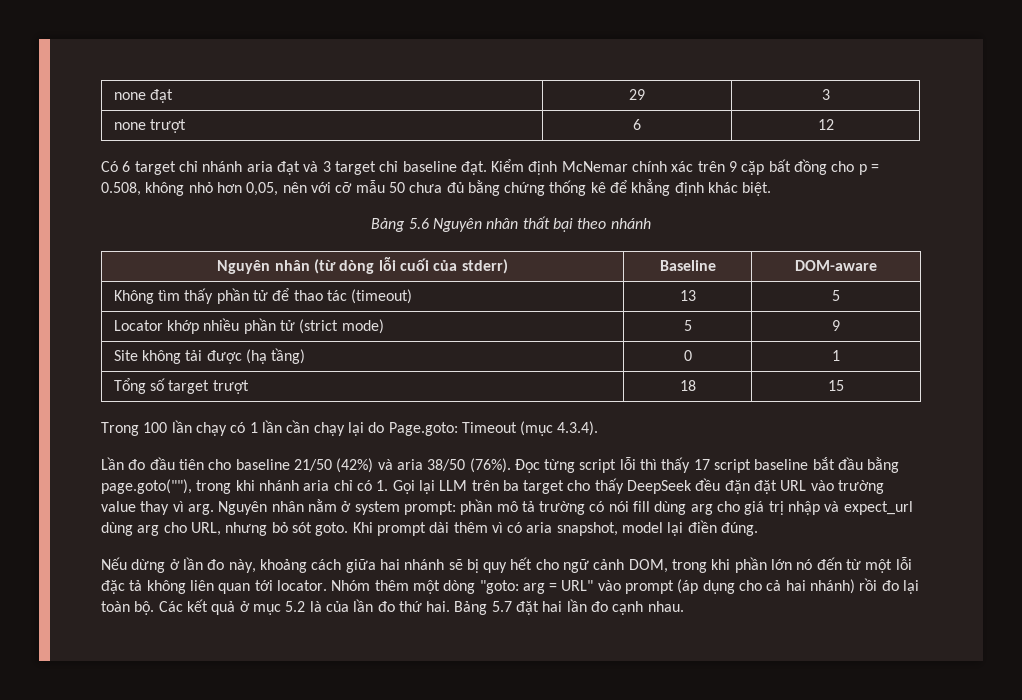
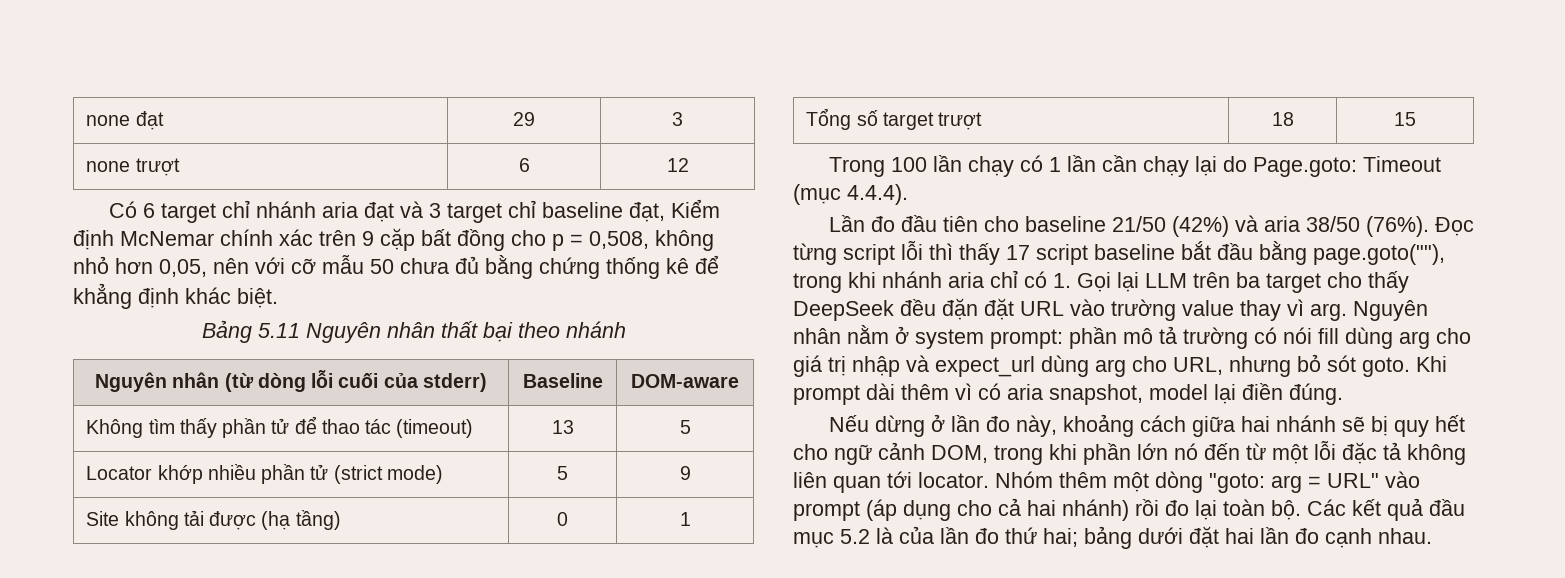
[460,161,487,175] đạt. -> [628,202,665,222] đạt,
[101,182,141,196] 0.508, -> [589,231,649,249] 0,508,
[408,218,429,229] 5.6 -> [258,323,300,338] 5.11
[557,421,599,436] 4.3.4). -> [847,184,908,205] 4.4.4).
[239,601,250,612] ở -> [1429,499,1465,516] đầu
[426,601,512,615] hai. Bảng 5.7 -> [1043,526,1183,549] hai; bảng dưới

